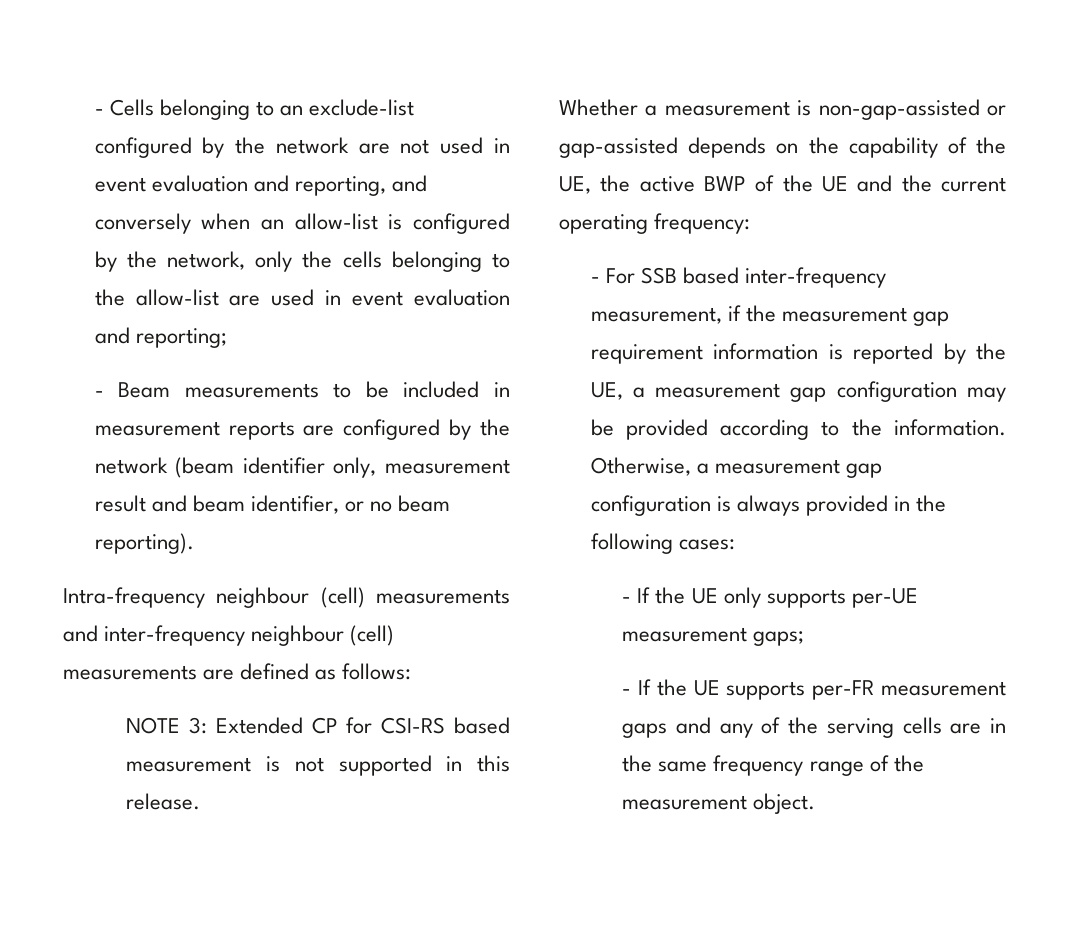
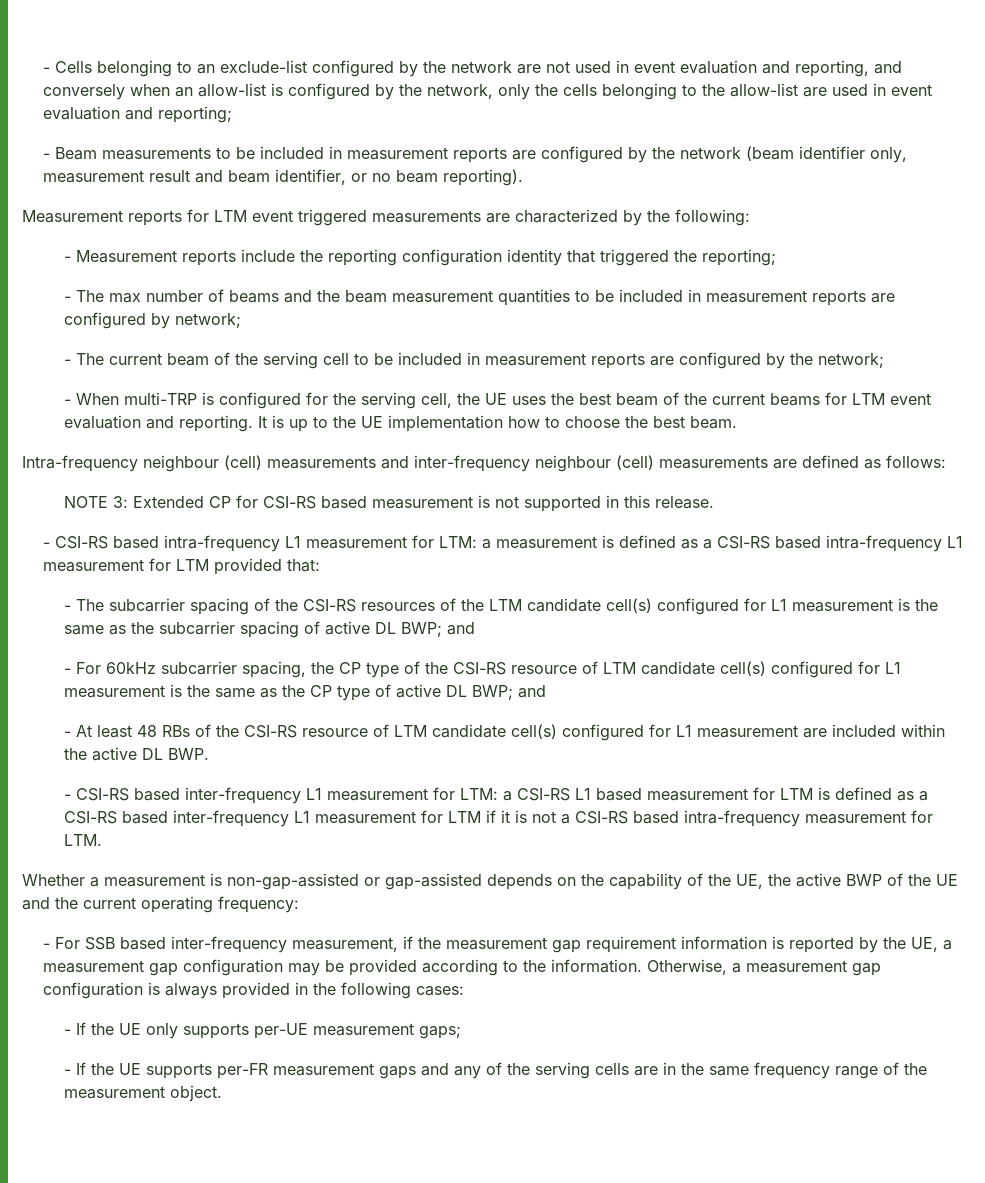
(194, 543) none -> [22,209,750,226] [63,249,776,266] [63,289,895,306] [63,312,241,329] [63,352,884,369] [63,392,931,409] [63,415,737,432] // Measurement reports for LTM event triggered measurements are characterized by the following: // - Measurement reports include the reporting configuration identity that triggered the reporting; // - The max number of beams and the beam measurement quantities to be included in measurement reports are configured by network; // - The current beam of the serving cell to be included in measurement reports are configured by the network; // - When multi-TRP is configured for the serving cell, the UE uses the best beam of the current beams for LTM event evaluation and reporting. It is up to the UE implementation how to choose the best beam.
(201, 801) none -> [42,535,963,552] [42,558,320,575] [63,598,938,615] [63,621,475,638] [63,661,901,678] [63,684,546,701] [63,724,945,741] [63,747,209,761] [63,787,928,804] [63,810,933,827] [63,834,102,846] // - CSI-RS based intra-frequency L1 measurement for LTM: a measurement is defined as a CSI-RS based intra-frequency L1 measurement for LTM provided that: // - The subcarrier spacing of the CSI-RS resources of the LTM candidate cell(s) configured for L1 measurement is the same as the subcarrier spacing of active DL BWP; and // - For 60kHz subcarrier spacing, the CP type of the CSI-RS resource of LTM candidate cell(s) configured for L1 measurement is the same as the CP type of active DL BWP; and // - At least 48 RBs of the CSI-RS resource of LTM candidate cell(s) configured for L1 measurement are included within the active DL BWP. // - CSI-RS based inter-frequency L1 measurement for LTM: a CSI-RS L1 based measurement for LTM is defined as a CSI-RS based inter-frequency L1 measurement for LTM if it is not a CSI-RS based intra-frequency measurement for LTM.

